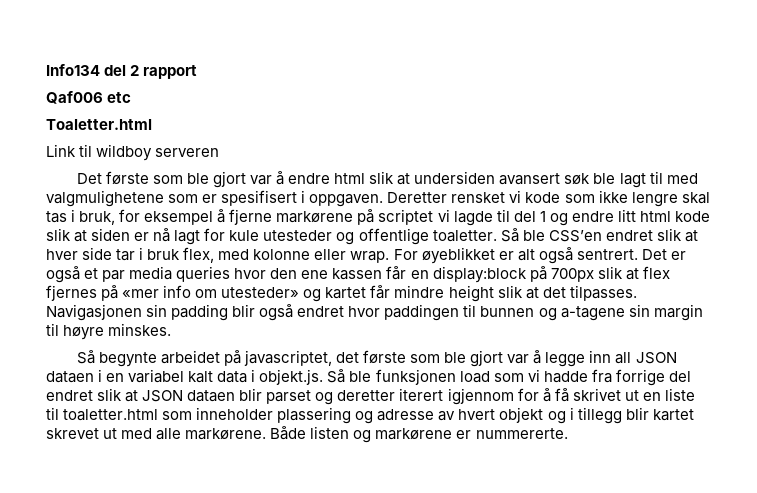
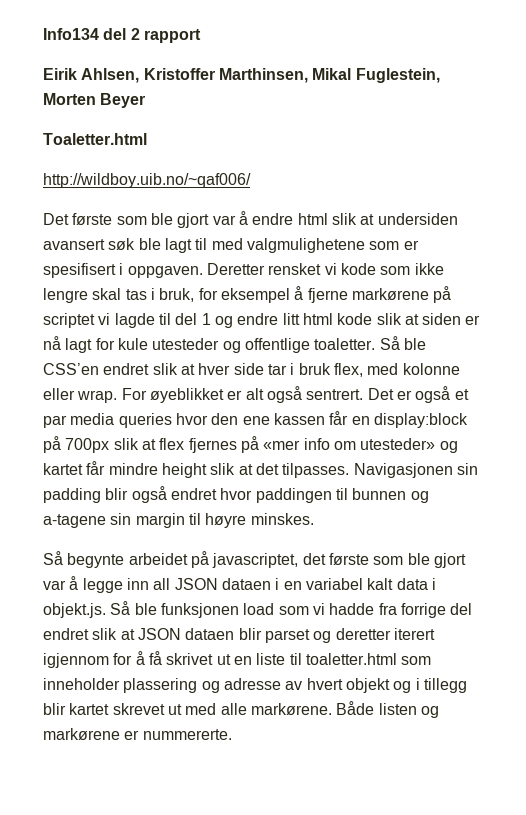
[46,91,132,104] [46,119,152,130] [46,144,220,161] Qaf006 etc // Toaletter.html // Link til wildboy serveren -> [43,68,440,83] [43,93,146,108] [43,133,147,145] [43,173,251,188] Eirik Ahlsen, Kristoffer Marthinsen, Mikal Fuglestein, Morten Beyer // Toaletter.html // http://wildboy.uib.no/~qaf006/

